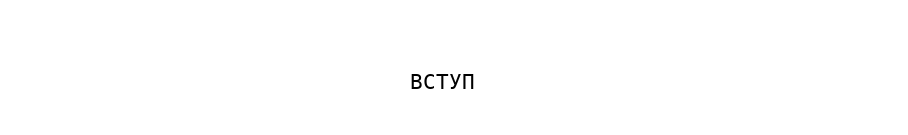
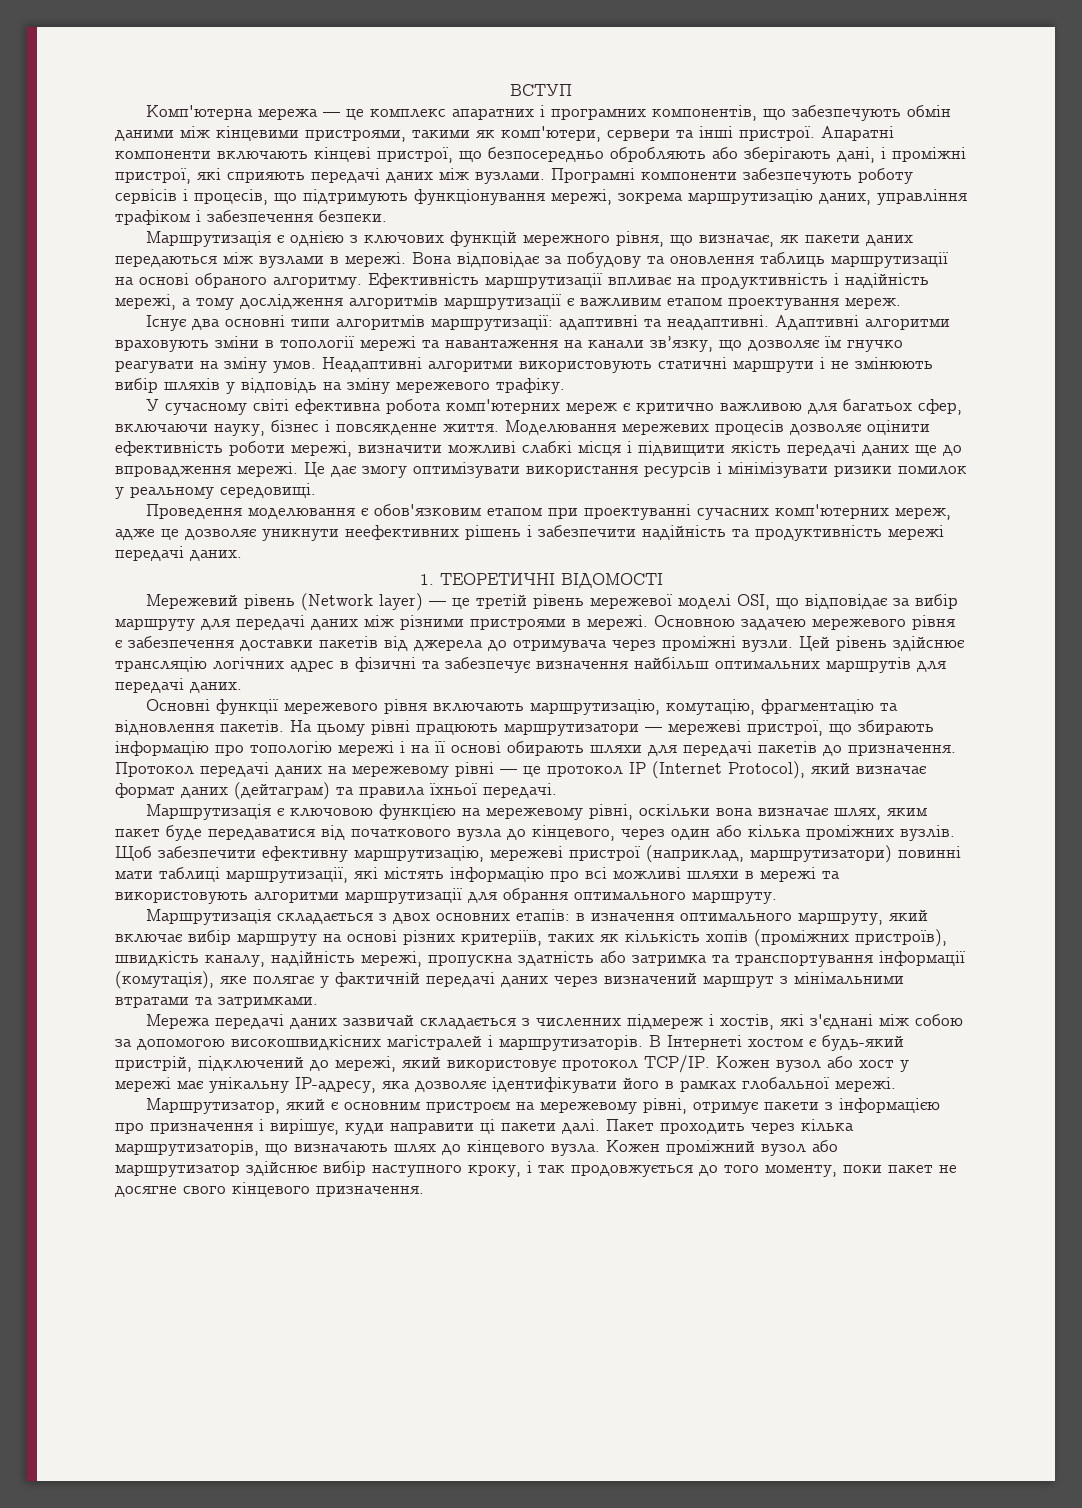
(475, 81) none -> [145,105,951,121] [115,126,894,142] [115,147,966,163] [115,168,913,184] [115,189,967,205] [115,210,387,225] [145,231,913,247] [115,252,949,268] [115,273,929,289] [115,294,901,310] [145,315,950,331] [115,336,903,352] [115,357,933,373] [115,378,565,394] [145,399,962,415] [115,420,930,436] [115,441,962,457] [115,462,967,478] [115,483,316,499] [145,504,951,520] [115,525,944,541] [115,546,242,561] [419,573,663,588] [145,593,958,611] [115,615,955,631] [115,636,964,652] [115,657,946,673] [115,678,242,693] [145,699,898,715] [115,720,934,736] [115,741,956,756] [115,761,926,779] [115,782,557,800] [145,804,927,820] [115,825,955,841] [115,845,961,863] [115,867,840,883] [115,888,777,904] [145,909,928,925] [115,929,947,947] [115,951,966,967] [115,971,904,989] [115,996,318,1008] [145,1014,963,1030] [115,1035,904,1051] [115,1055,909,1073] [115,1077,896,1093] [145,1098,940,1114] [115,1119,854,1135] [115,1140,838,1156] [115,1161,957,1177] [115,1182,424,1197] // Комп'ютерна мережа — це комплекс апаратних і програмних компонентів, що забезпечують обмін даними між кінцевими пристроями, такими як комп'ютери, сервери та інші пристрої. Апаратні компоненти включають кінцеві пристрої, що безпосередньо обробляють або зберігають дані, і проміжні пристрої, які сприяють передачі даних між вузлами. Програмні компоненти забезпечують роботу сервісів і процесів, що підтримують функціонування мережі, зокрема маршрутизацію даних, управління трафіком і забезпечення безпеки. // Маршрутизація є однією з ключових функцій мережного рівня, що визначає, як пакети даних передаються між вузлами в мережі. Вона відповідає за побудову та оновлення таблиць маршрутизації на основі обраного алгоритму. Ефективність маршрутизації впливає на продуктивність і надійність мережі, а тому дослідження алгоритмів маршрутизації є важливим етапом проектування мереж. // Існує два основні типи алгоритмів маршрутизації: адаптивні та неадаптивні. Адаптивні алгоритми враховують зміни в топології мережі та навантаження на канали зв’язку, що дозволяє їм гнучко реагувати на зміну умов. Неадаптивні алгоритми використовують статичні маршрути і не змінюють вибір шляхів у відповідь на зміну мережевого трафіку. // У сучасному світі ефективна робота комп'ютерних мереж є критично важливою для багатьох сфер, включаючи науку, бізнес і повсякденне життя. Моделювання мережевих процесів дозволяє оцінити ефективність роботи мережі, визначити можливі слабкі місця і підвищити якість передачі даних ще до впровадження мережі. Це дає змогу оптимізувати використання ресурсів і мінімізувати ризики помилок у реальному середовищі. // Проведення моделювання є обов'язковим етапом при проектуванні сучасних комп'ютерних мереж, адже це дозволяє уникнути неефективних рішень і забезпечити надійність та продуктивність мережі передачі даних. // 1. ТЕОРЕТИЧНІ ВІДОМОСТІ // Мережевий рівень (Network layer) — це третій рівень мережевої моделі OSI, що відповідає за вибір маршруту для передачі даних між різними пристроями в мережі. Основною задачею мережевого рівня є забезпечення доставки пакетів від джерела до отримувача через проміжні вузли. Цей рівень здійснює трансляцію логічних адрес в фізичні та забезпечує визначення найбільш оптимальних маршрутів для передачі даних. // Основні функції мережевого рівня включають маршрутизацію, комутацію, фрагментацію та відновлення пакетів. На цьому рівні працюють маршрутизатори — мережеві пристрої, що збирають інформацію про топологію мережі і на її основі обирають шляхи для передачі пакетів до призначення. Протокол передачі даних на мережевому рівні — це протокол IP (Internet Protocol), який визначає формат даних (дейтаграм) та правила їхньої передачі. // Маршрутизація є ключовою функцією на мережевому рівні, оскільки вона визначає шлях, яким пакет буде передаватися від початкового вузла до кінцевого, через один або кілька проміжних вузлів. Щоб забезпечити ефективну маршрутизацію, мережеві пристрої (наприклад, маршрутизатори) повинні мати таблиці маршрутизації, які містять інформацію про всі можливі шляхи в мережі та використовують алгоритми маршрутизації для обрання оптимального маршруту. // Маршрутизація складається з двох основних етапів: в изначення оптимального маршруту, який включає вибір маршруту на основі різних критеріїв, таких як кількість хопів (проміжних пристроїв), швидкість каналу, надійність мережі, пропускна здатність або затримка та транспортування інформації (комутація), яке полягає у фактичній передачі даних через визначений маршрут з мінімальними втратами та затримками. // Мережа передачі даних зазвичай складається з численних підмереж і хостів, які з'єднані між собою за допомогою високошвидкісних магістралей і маршрутизаторів. В Інтернеті хостом є будь-який пристрій, підключений до мережі, який використовує протокол TCP/IP. Кожен вузол або хост у мережі має унікальну IP-адресу, яка дозволяє ідентифікувати його в рамках глобальної мережі. // Маршрутизатор, який є основним пристроєм на мережевому рівні, отримує пакети з інформацією про призначення і вирішує, куди направити ці пакети далі. Пакет проходить через кілька маршрутизаторів, що визначають шлях до кінцевого вузла. Кожен проміжний вузол або маршрутизатор здійснює вибір наступного кроку, і так продовжується до того моменту, поки пакет не досягне свого кінцевого призначення.

